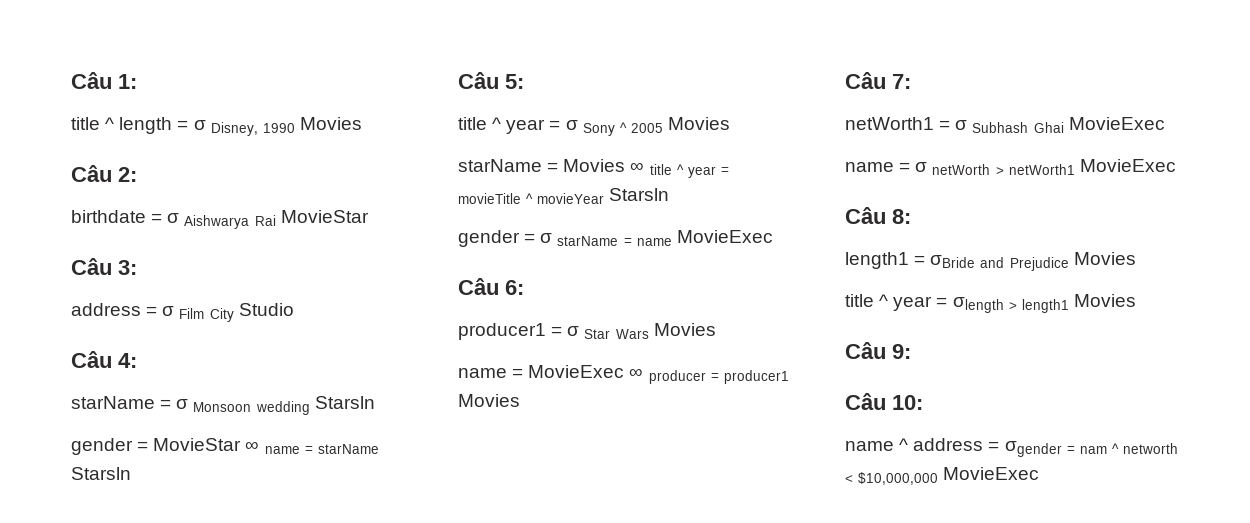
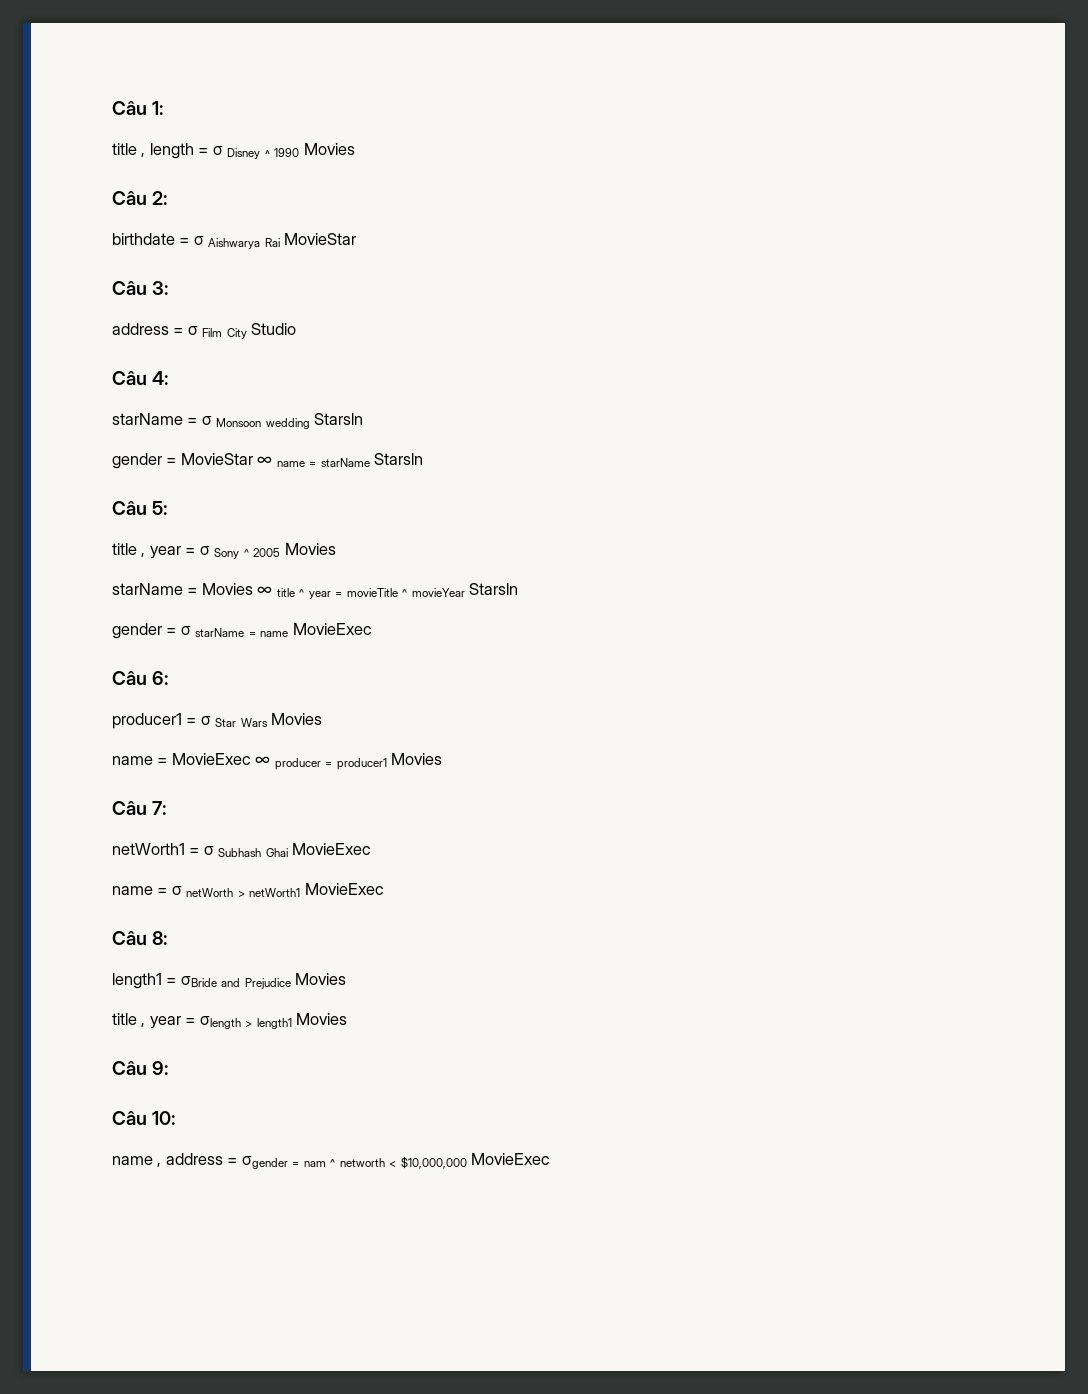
[105,117,115,130] ^ -> [141,153,146,157] ,
[210,122,258,136] Disney, -> [227,148,270,159] Disney ˄
[492,117,502,130] ^ -> [141,553,146,557] ,
[879,294,889,307] ^ -> [141,1023,146,1027] ,
[899,438,909,451] ^ -> [157,1163,162,1167] ,

